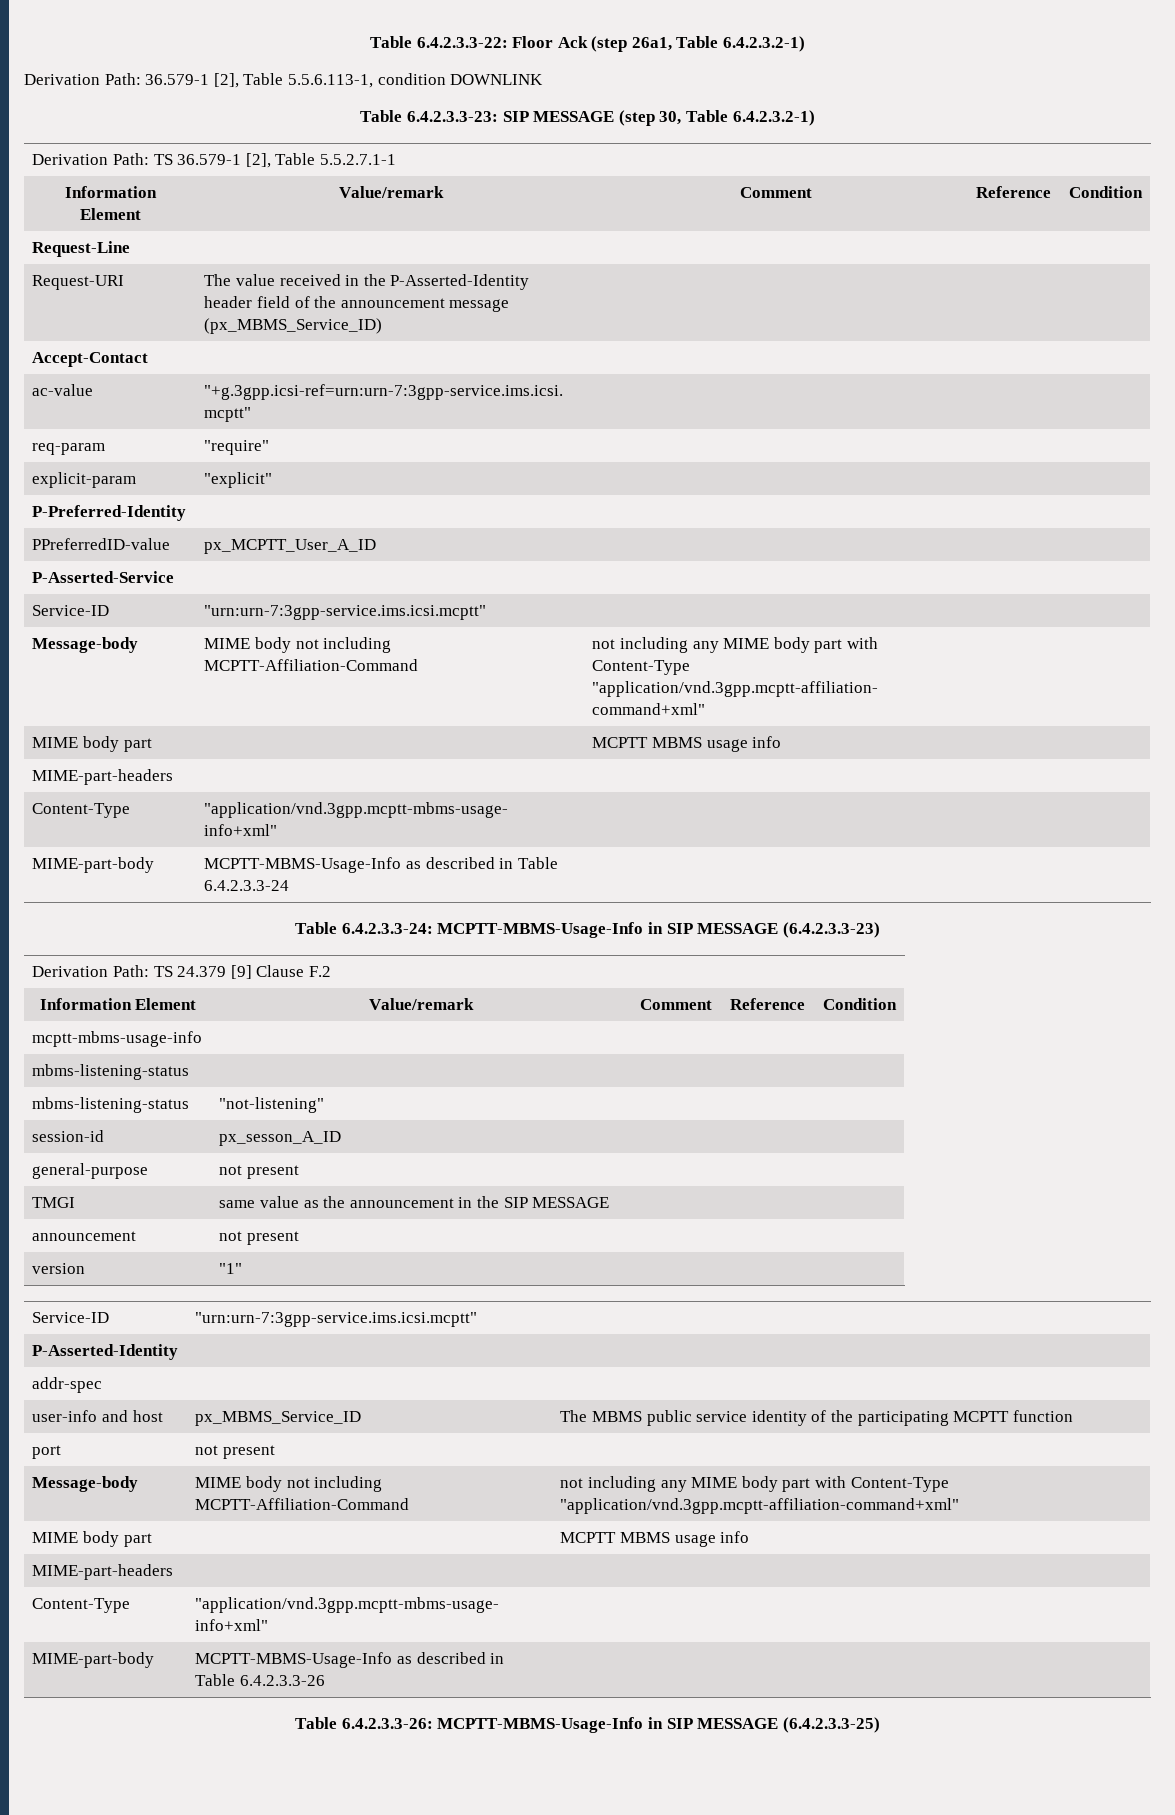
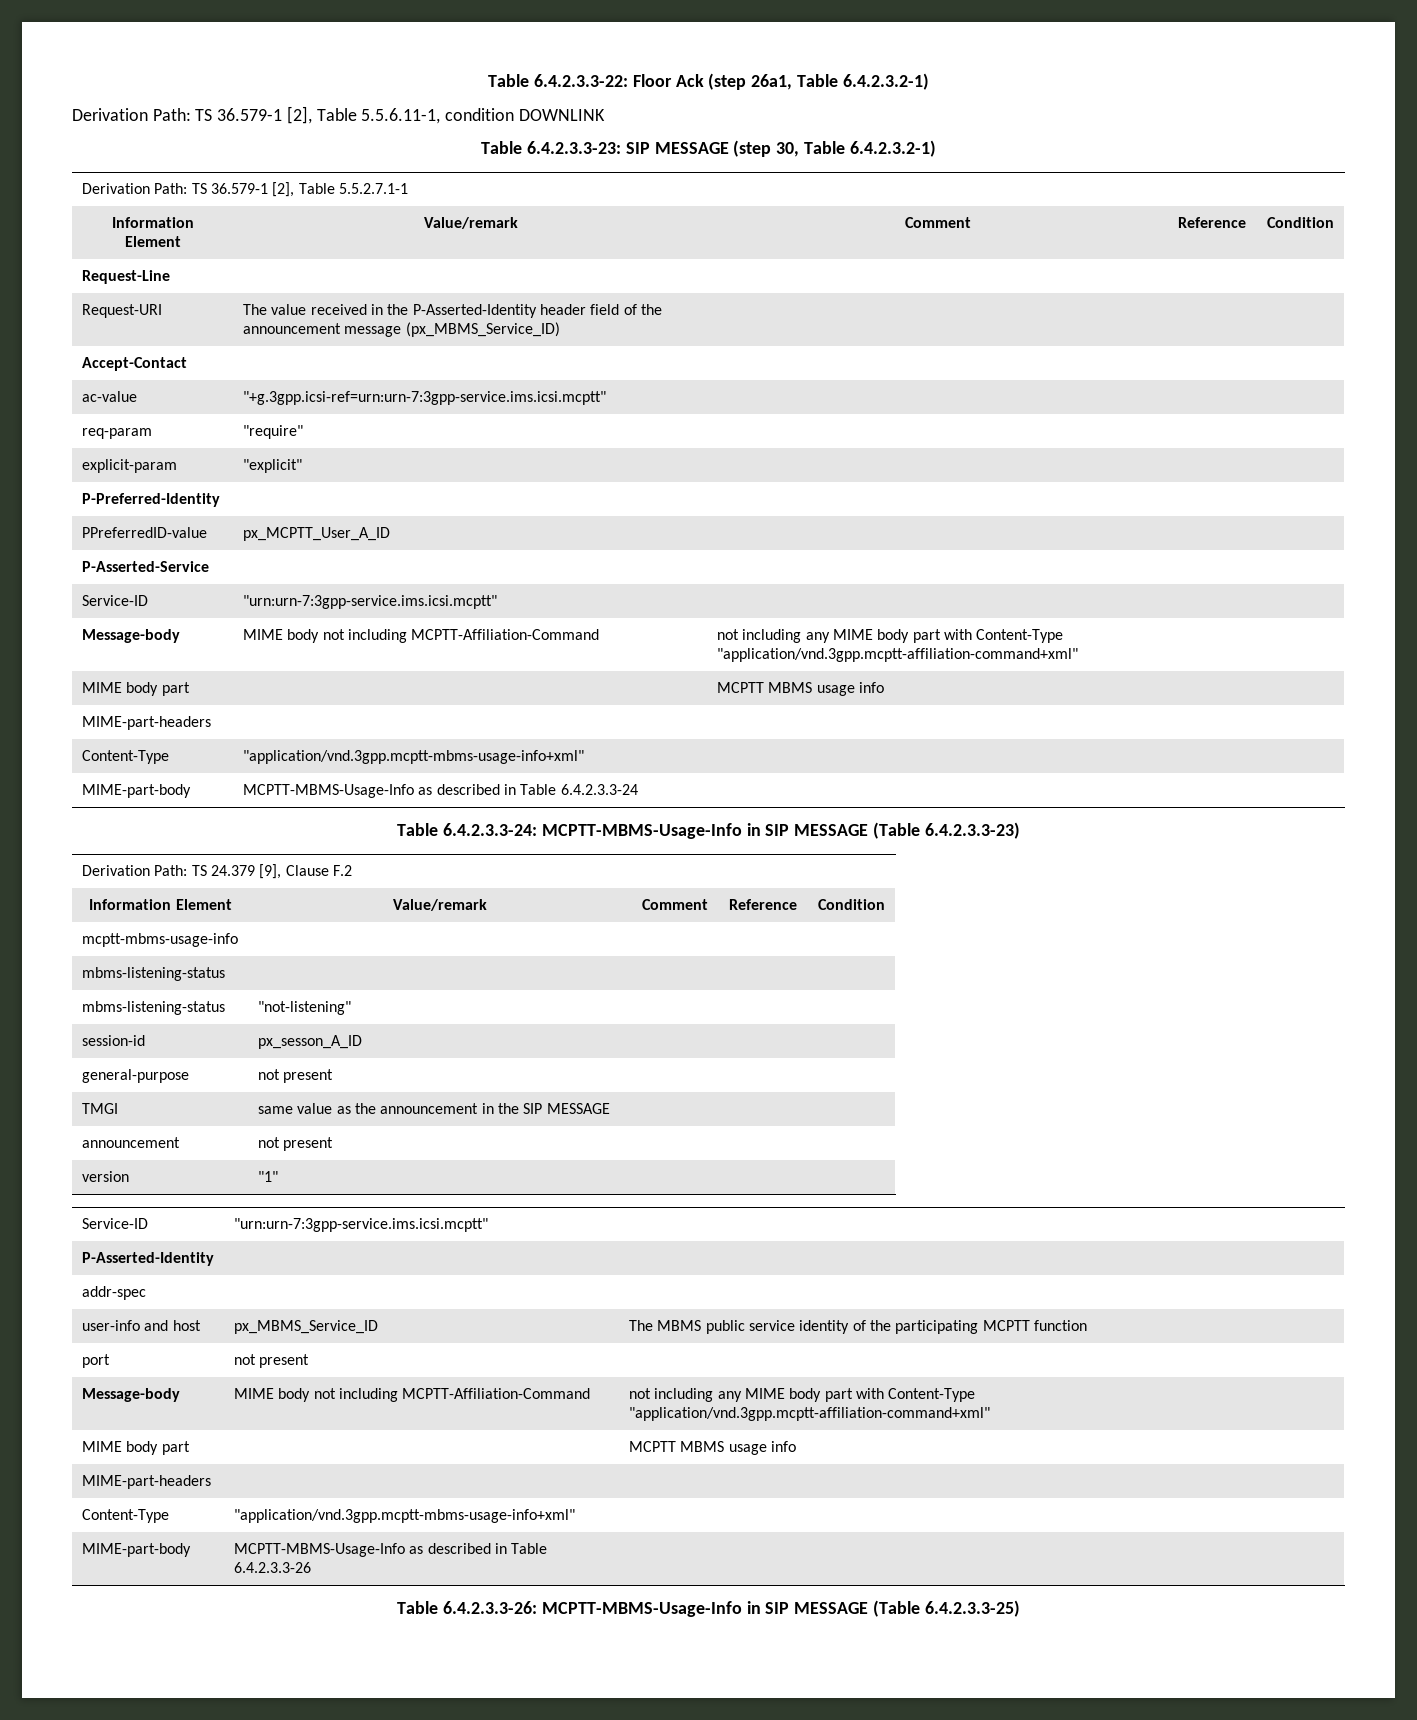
[145,73,373,88] 36.579-1 [2], Table 5.5.6.113-1, -> [195,106,441,124] TS 36.579-1 [2], Table 5.5.6.11-1,
[782,922,880,938] (6.4.2.3.3-23) -> [872,822,1020,839] (Table 6.4.2.3.3-23)
[230,965,252,979] [9] -> [259,864,282,879] [9],
[782,1717,880,1733] (6.4.2.3.3-25) -> [872,1600,1020,1617] (Table 6.4.2.3.3-25)

